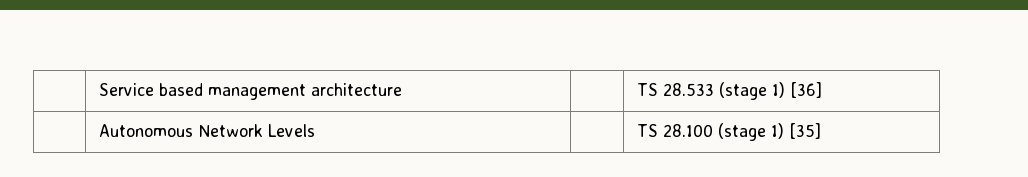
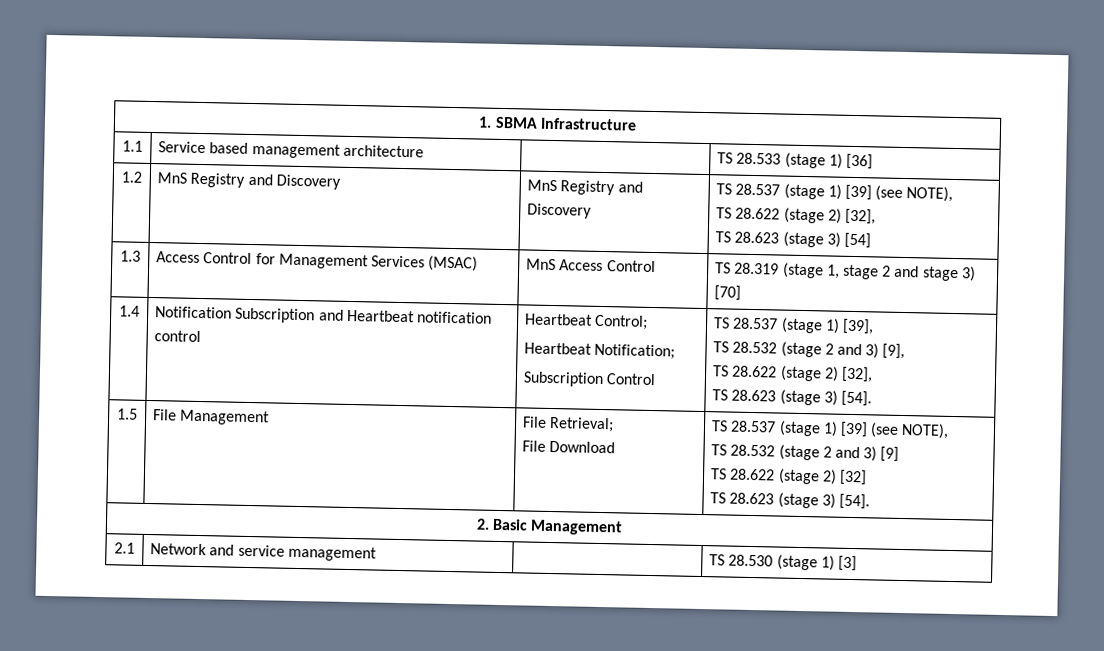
(98, 89) none -> [478,116,637,131] [122,140,143,152] 1. SBMA Infrastructure // 1.1
[98,124,315,137] [636,123,821,141] | Autonomous Network Levels | | TS 28.100 (stage 1) [35] -> [121,171,142,183] [157,172,341,190] [527,179,643,196] [527,203,593,219] [716,183,954,202] [716,207,877,225] [715,231,872,249] [120,250,141,262] [156,251,479,272] [526,258,656,273] [715,262,976,282] [714,285,742,301] [119,305,140,317] [155,306,493,324] [154,330,202,343] [525,313,649,330] [524,342,676,360] [523,371,657,388] [713,317,875,335] [713,341,906,360] [713,365,874,383] [712,389,873,407] [117,408,138,420] [153,409,271,426] [522,416,615,433] [522,440,616,454] [711,420,950,439] [711,444,900,462] [710,468,868,486] [710,492,871,510] [475,518,624,536] [114,542,135,554] [150,543,377,562] [709,554,858,572] 1.2 | MnS Registry and Discovery | MnS Registry and Discovery | TS 28.537 (stage 1) [39] (see NOTE), // TS 28.622 (stage 2) [32], // TS 28.623 (stage 3) [54] // 1.3 | Access Control for Management Services (MSAC) | MnS Access Control | TS 28.319 (stage 1, stage 2 and stage 3) [70] // 1.4 | Notification Subscription and Heartbeat notification control | Heartbeat Control; // Heartbeat Notification; // Subscription Control | TS 28.537 (stage 1) [39], // TS 28.532 (stage 2 and 3) [9], // TS 28.622 (stage 2) [32], // TS 28.623 (stage 3) [54]. // 1.5 | File Management | File Retrieval; // File Download | TS 28.537 (stage 1) [39] (see NOTE), // TS 28.532 (stage 2 and 3) [9] // TS 28.622 (stage 2) [32] // TS 28.623 (stage 3) [54]. // 2. Basic Management // 2.1 | Network and service management | | TS 28.530 (stage 1) [3]

